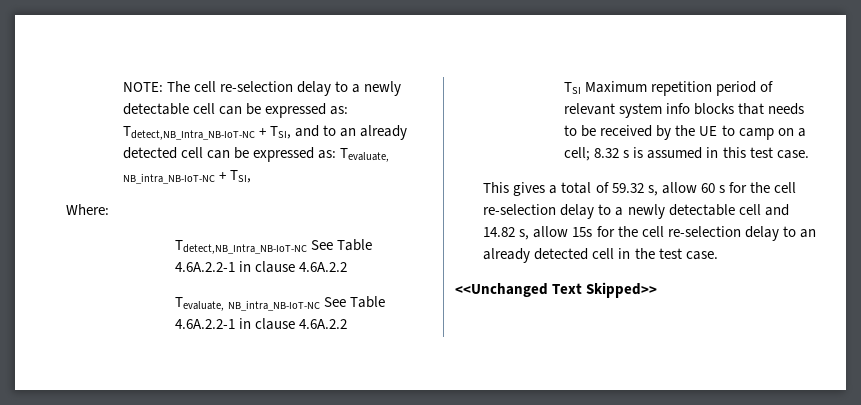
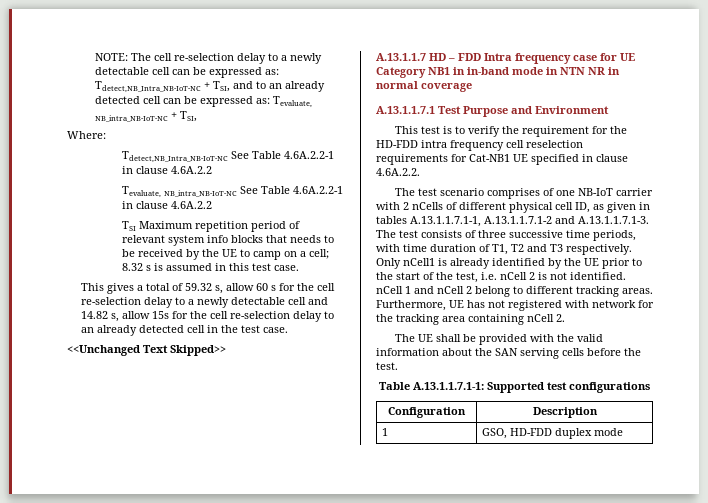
(658, 290) none -> [376,53,635,64] [376,67,620,78] [376,81,472,92] [376,106,609,117] [394,126,627,137] [376,140,583,151] [376,154,628,165] [376,168,420,176] [394,188,653,199] [376,202,650,213] [376,216,649,227] [376,230,636,241] [376,244,632,255] [376,258,642,269] [376,272,626,283] [376,286,653,297] [376,300,654,311] [376,314,565,325] [394,334,603,345] [376,348,641,359] [376,362,398,370] [379,382,650,393] [388,407,466,418] [532,407,598,418] [381,428,388,436] [481,428,623,439] // A.13.1.1.7 HD – FDD Intra frequency case for UE Category NB1 in in-band mode in NTN NR in normal coverage // A.13.1.1.7.1 Test Purpose and Environment // This test is to verify the requirement for the HD-FDD intra frequency cell reselection requirements for Cat-NB1 UE specified in clause 4.6A.2.2. // The test scenario comprises of one NB-IoT carrier with 2 nCells of different physical cell ID, as given in tables A.13.1.1.7.1-1, A.13.1.1.7.1-2 and A.13.1.1.7.1-3. The test consists of three successive time periods, with time duration of T1, T2 and T3 respectively. Only nCell1 is already identified by the UE prior to the start of the test, i.e. nCell 2 is not identified. nCell 1 and nCell 2 belong to different tracking areas. Furthermore, UE has not registered with network for the tracking area containing nCell 2. // The UE shall be provided with the valid information about the SAN serving cells before the test. // Table A.13.1.1.7.1-1: Supported test configurations // Configuration | Description // 1 | GSO, HD-FDD duplex mode

